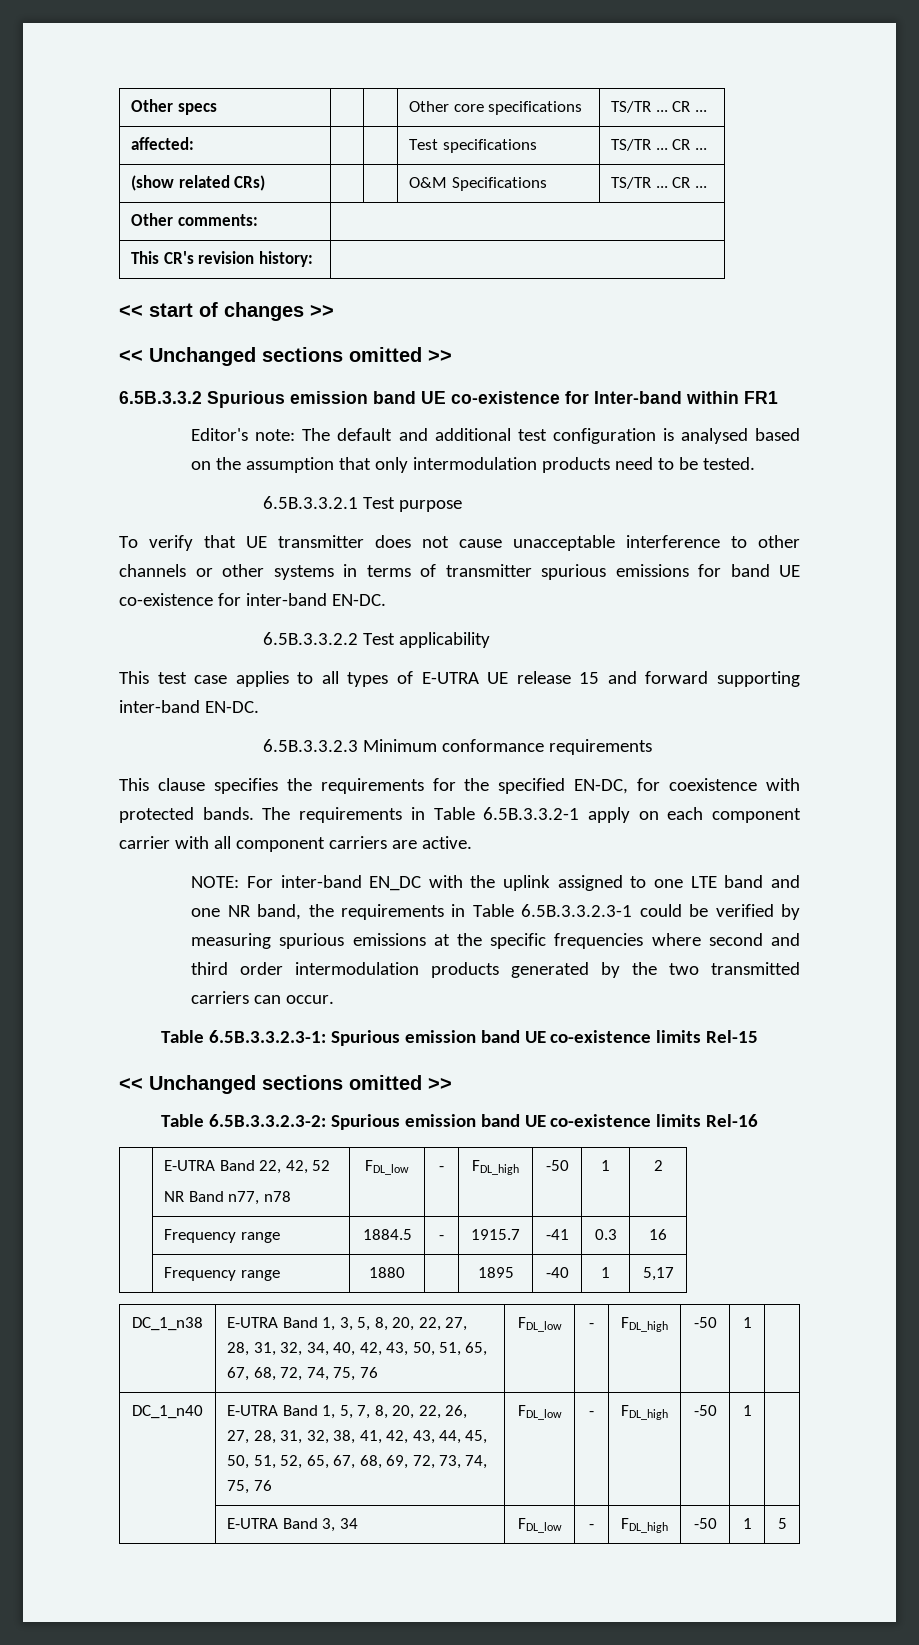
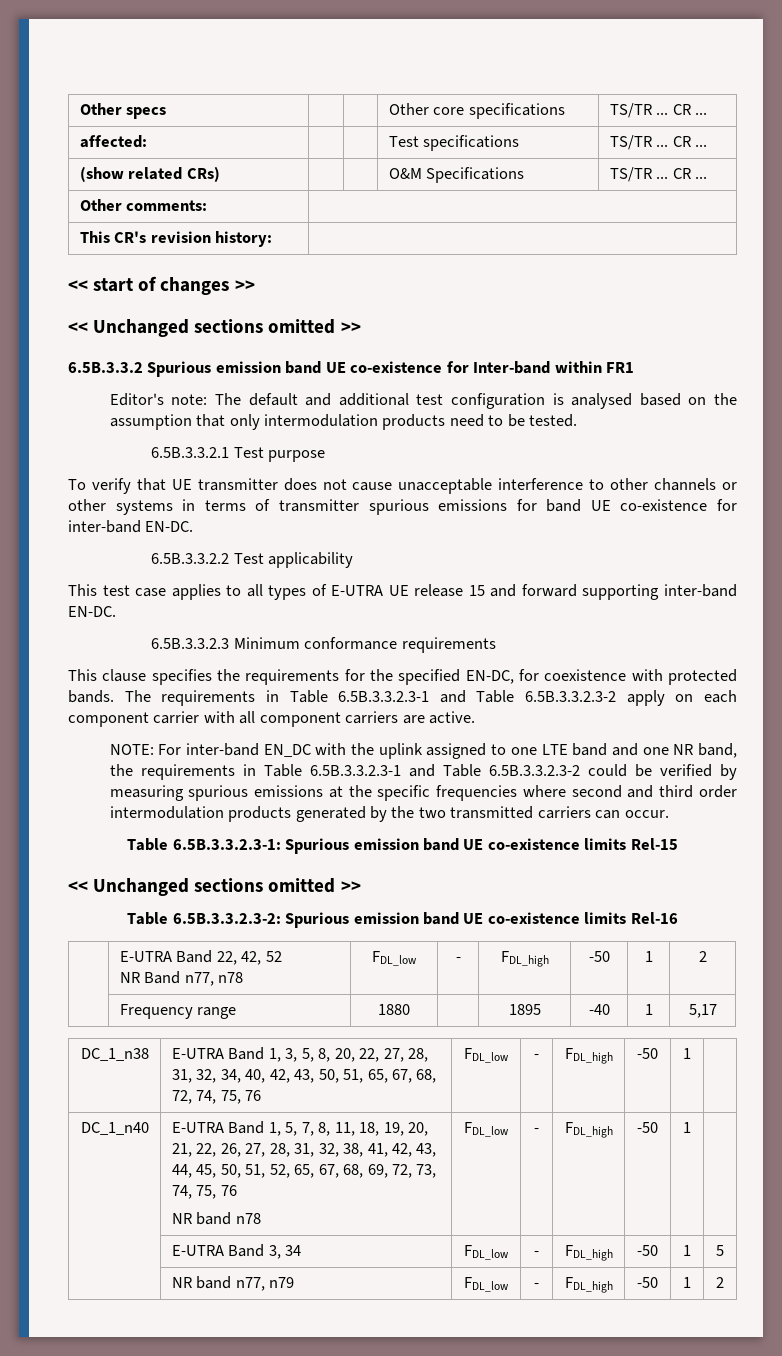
[483,807,580,820] 6.5B.3.3.2-1 -> [338,690,617,703] 6.5B.3.3.2.3-1 and Table 6.5B.3.3.2.3-2
(633, 910) none -> [408,764,580,777] and Table 6.5B.3.3.2.3-2
[164,1229,280,1243] [362,1229,412,1240] [439,1235,444,1240] [471,1229,520,1240] [545,1229,569,1240] [594,1229,617,1240] [649,1229,667,1240] // | Frequency range | 1884.5 | - | 1915.7 | -41 | 0.3 | 16 -> (707, 956) none
[392,1405,415,1419] 20, -> [334,1122,428,1136] [171,1143,192,1157] 11, 18, 19, 20, 21,
(272, 1485) none -> [171,1212,261,1225] // NR band n78
(787, 1523) none -> [171,1276,295,1291] [464,1277,508,1292] [534,1283,539,1288] [564,1277,613,1293] [637,1277,658,1288] [683,1277,691,1288] [716,1277,724,1288] // | NR band n77, n79 | FDL_low | - | FDL_high | -50 | 1 | 2

